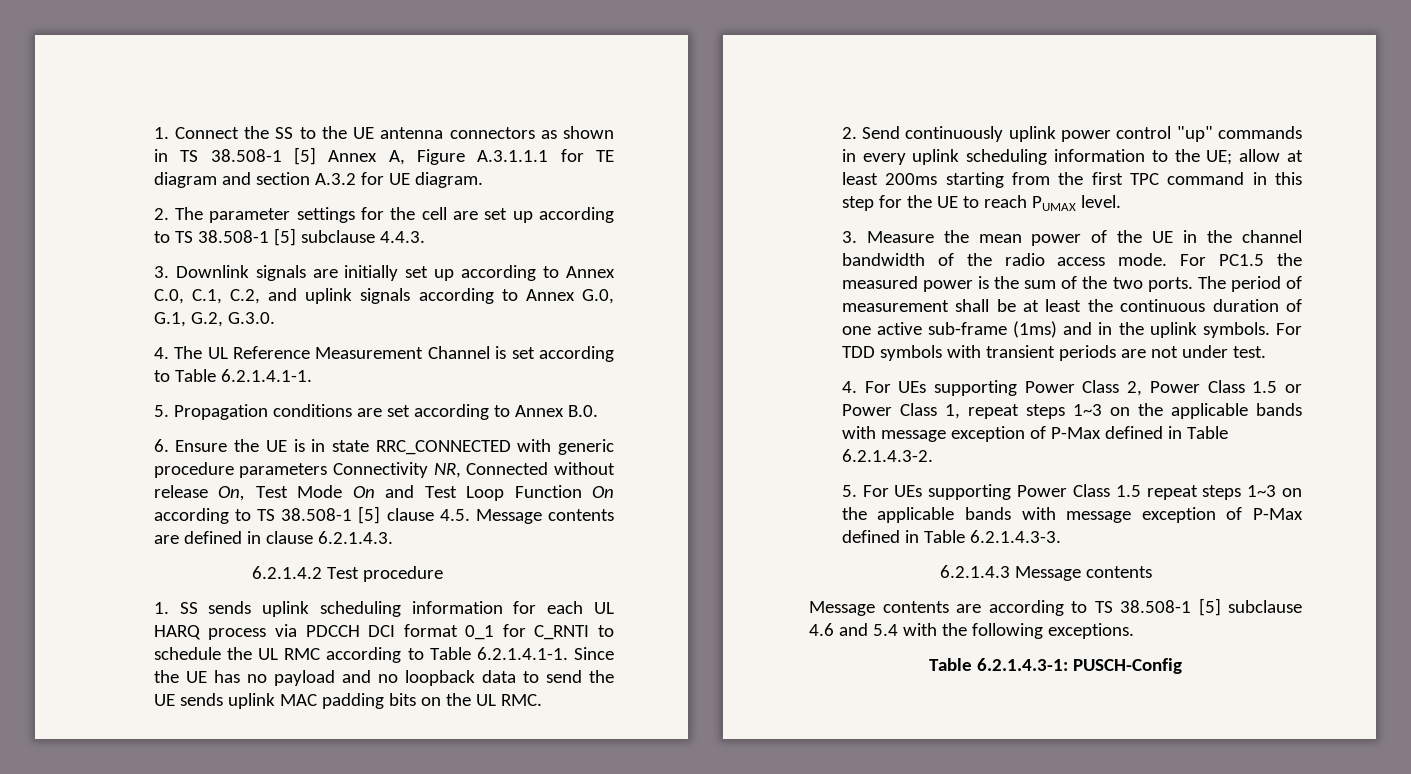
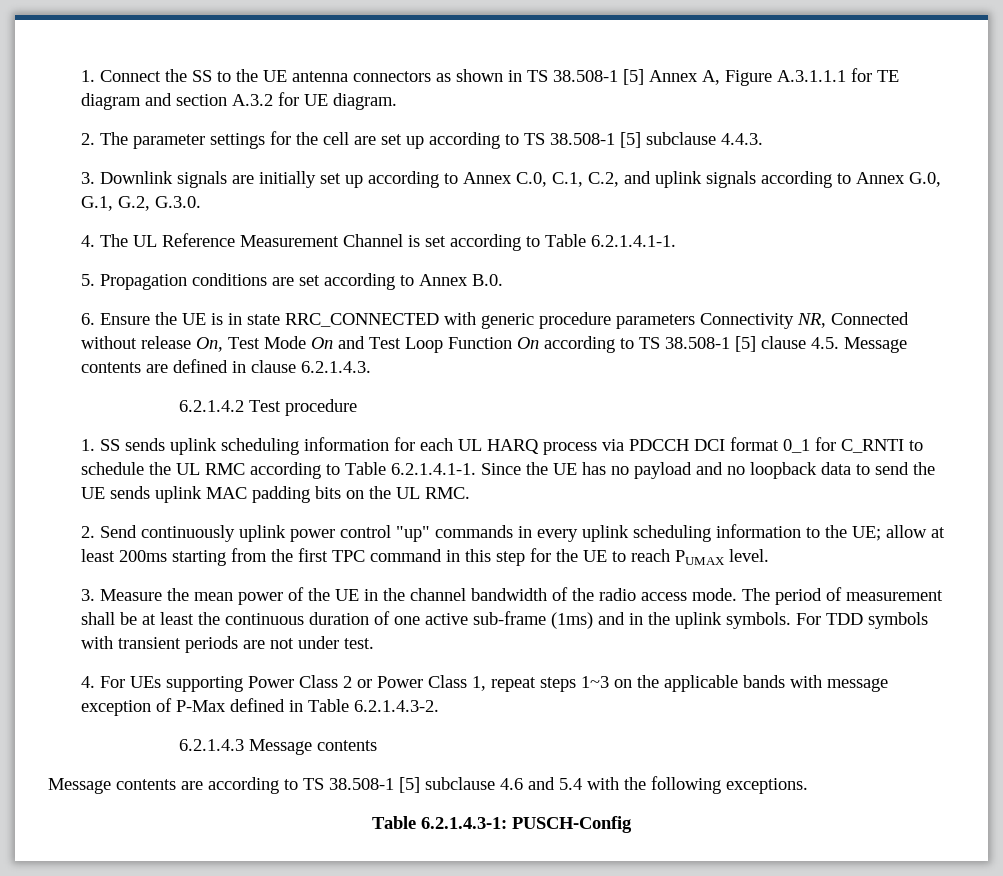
[1180,253,1302,266] [841,276,1193,292] For PC1.5 the measured power is the sum of the two ports. -> (737, 594) none
[1127,380,1278,396] 2, Power Class 1.5 -> [342,676,352,688] 2
[841,484,1303,500] [841,507,1303,523] [841,530,1061,543] // 5. For UEs supporting Power Class 1.5 repeat steps 1~3 on the applicable bands with message exception of P-Max defined in Table 6.2.1.4.3-3. -> (439, 706) none

